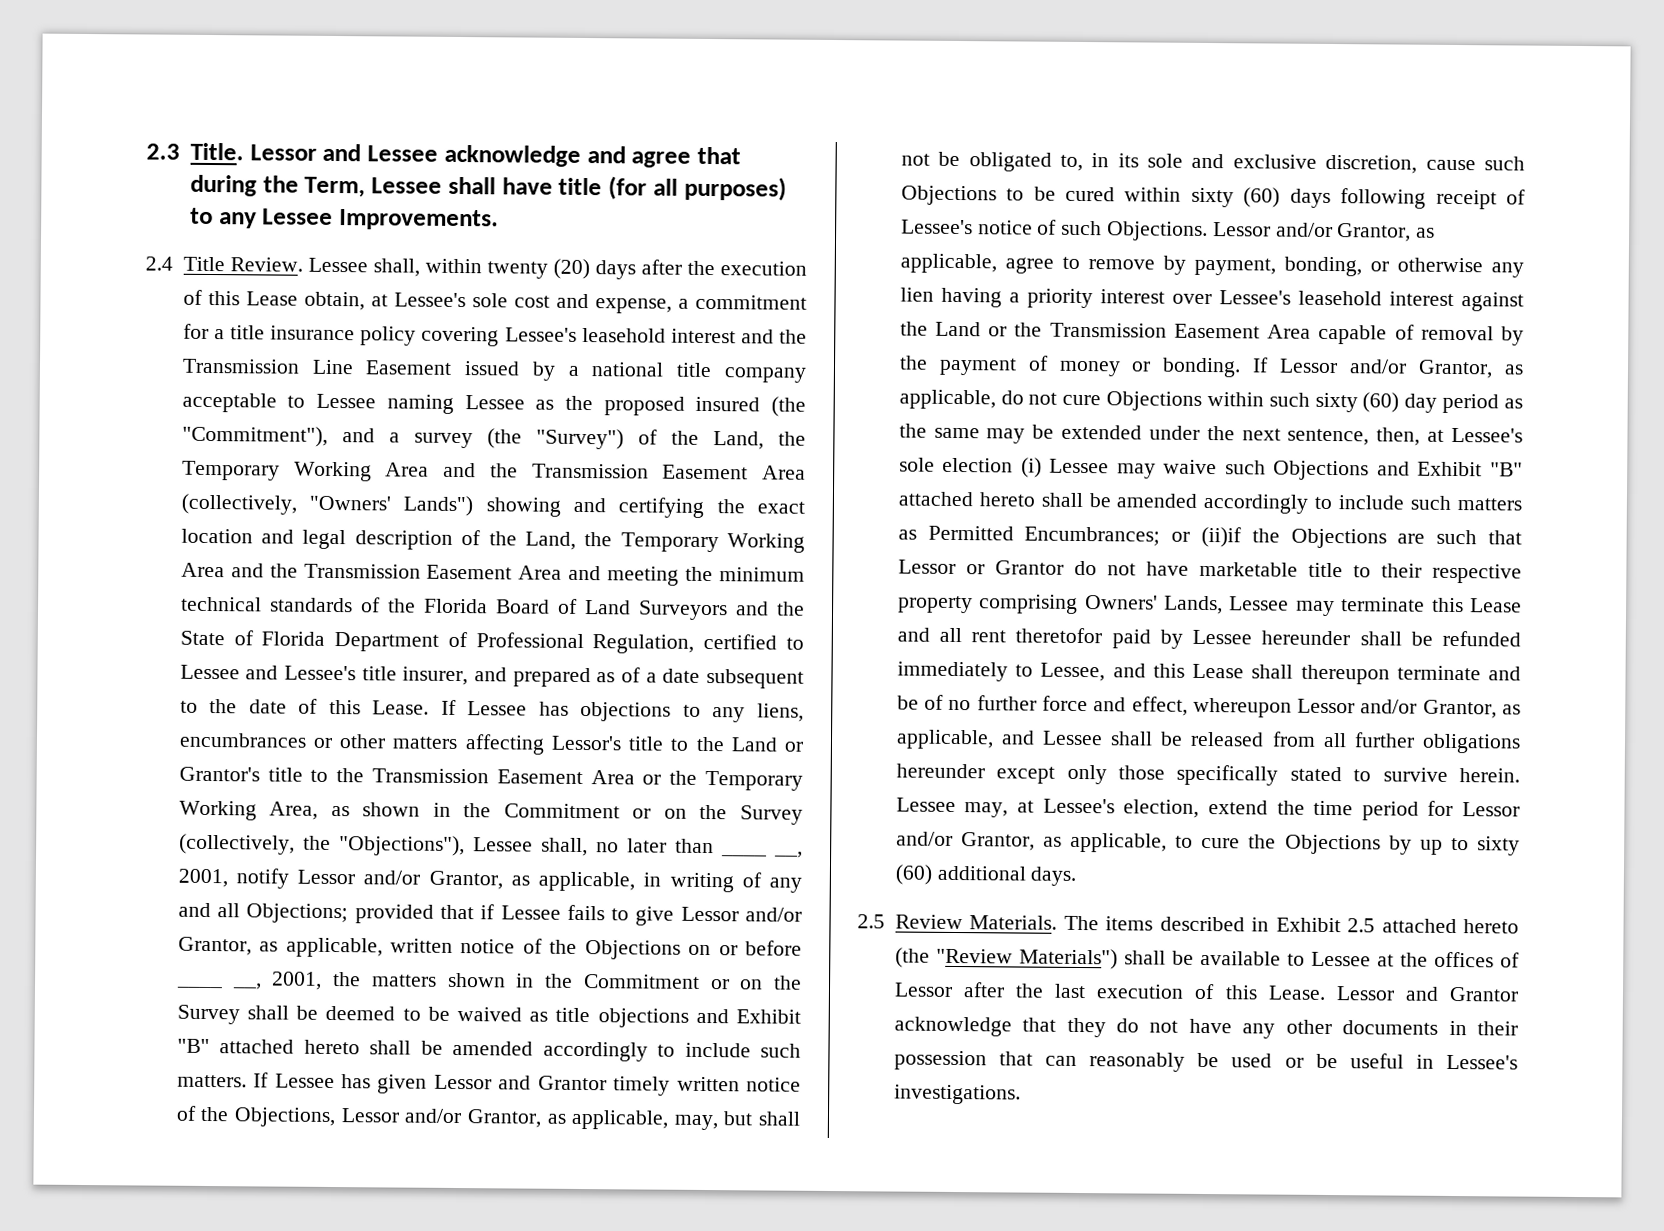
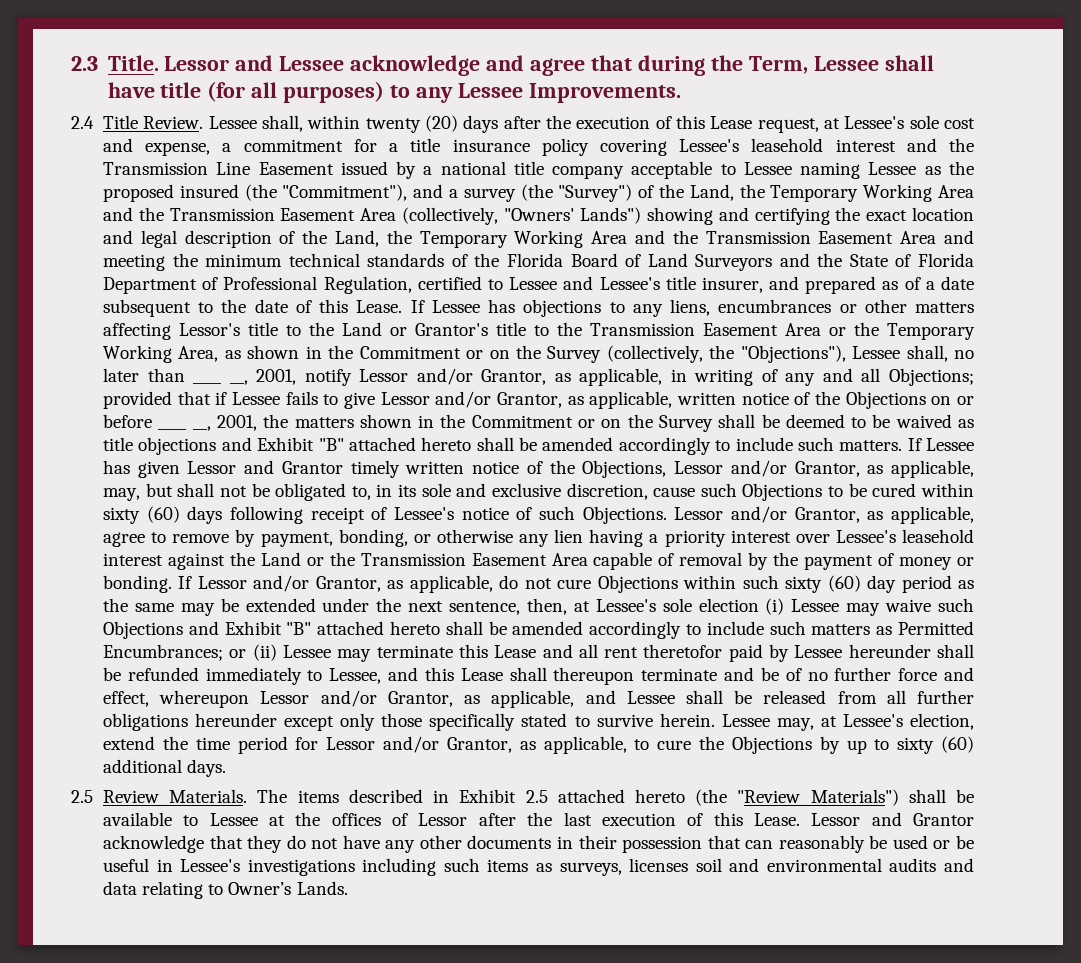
[303,291,365,311] obtain, -> [757,118,819,133] request,
[1200,526,1522,549] [897,559,1522,584] [897,594,1223,615] (ii)if the Objections are such that Lessor or Grantor do not have marketable title to their respective property comprising Owners' Lands, -> [252,644,277,661] (ii)
[893,1084,1021,1105] investigations. -> [247,858,975,876] [103,881,348,899] investigations including such items as surveys, licenses soil and environmental audits and data relating to Owner’s Lands.

